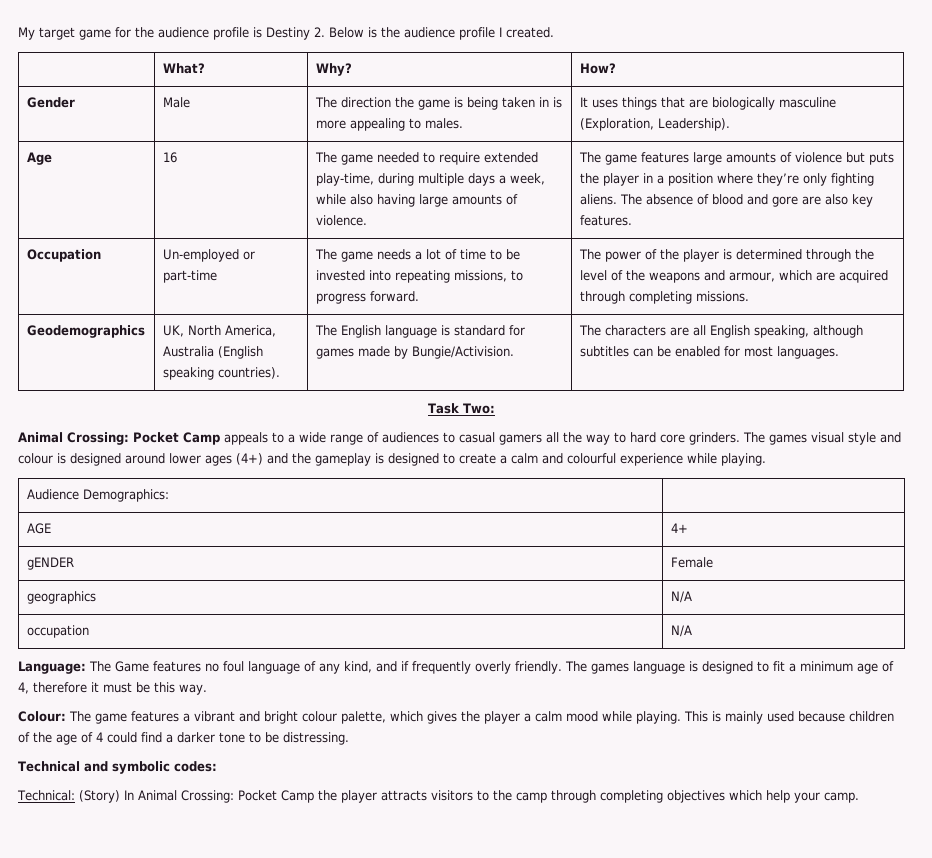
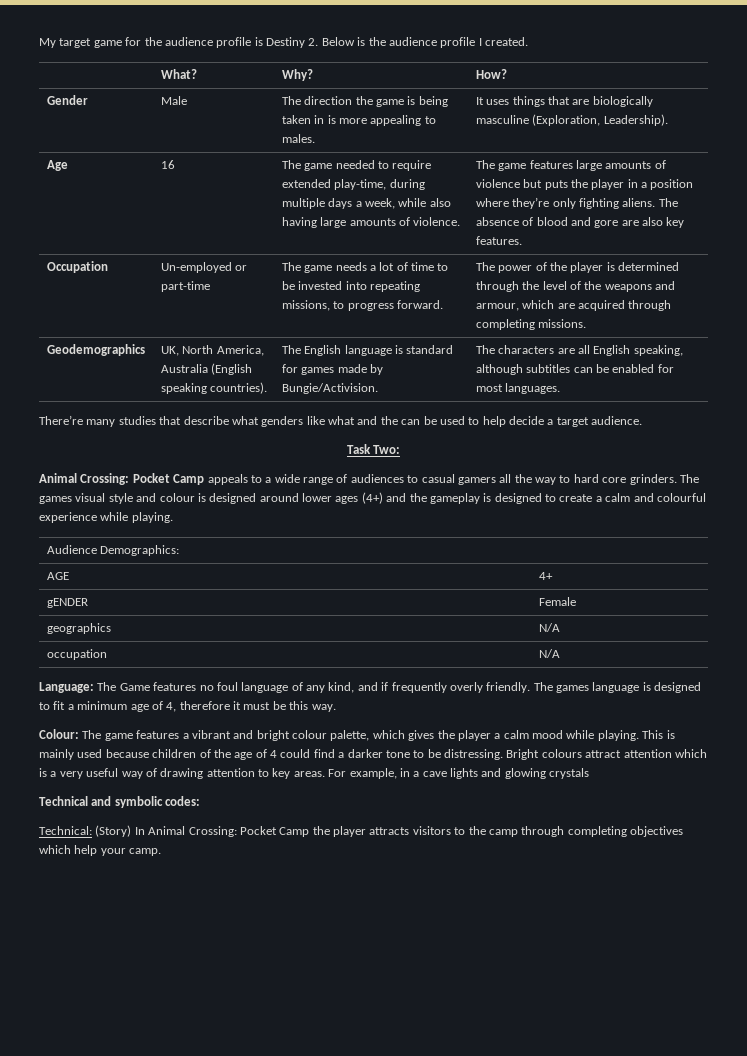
(839, 352) none -> [39,415,643,427] // There’re many studies that describe what genders like what and the can be used to help decide a target audience.
(349, 738) none -> [506,749,707,760] [39,768,590,779] Bright colours attract attention which is a very useful way of drawing attention to key areas. For example, in a cave lights and glowing crystals

